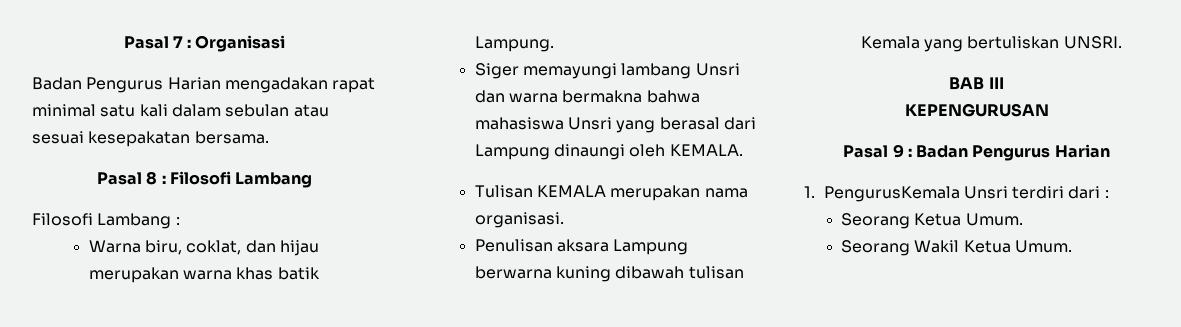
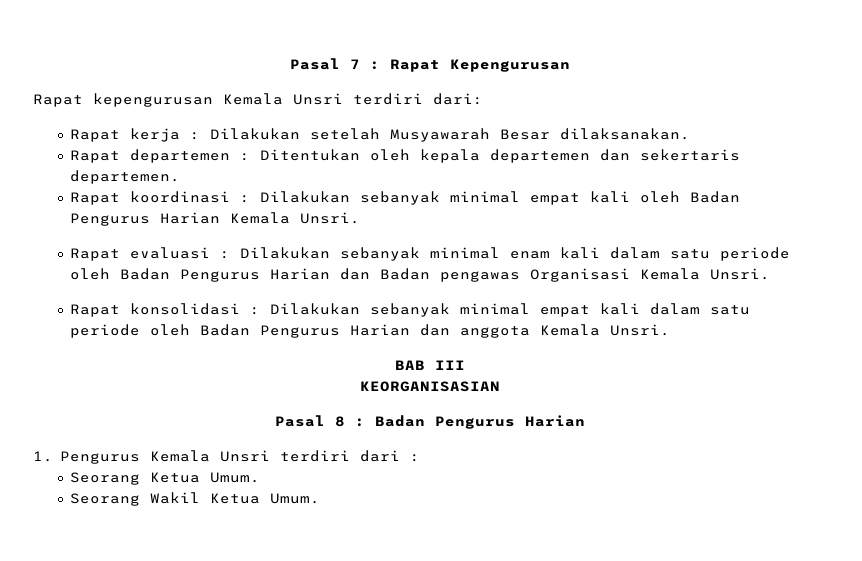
[195,35,286,52] [32,77,376,93] [32,104,329,117] [32,131,269,147] [96,171,313,188] [32,213,180,229] [88,240,319,256] [88,267,320,283] [474,36,554,52] [474,63,740,79] [474,90,700,103] [474,117,756,133] [474,144,743,160] [474,185,748,201] [474,212,564,228] [474,239,689,255] [474,266,744,282] [860,36,1122,52] Organisasi // Badan Pengurus Harian mengadakan rapat minimal satu kali dalam sebulan atau sesuai kesepakatan bersama. // Pasal 8 : Filosofi Lambang // Filosofi Lambang : // Warna biru, coklat, dan hijau merupakan warna khas batik Lampung. // Siger memayungi lambang Unsri dan warna bermakna bahwa mahasiswa Unsri yang berasal dari Lampung dinaungi oleh KEMALA. // Tulisan KEMALA merupakan nama organisasi. // Penulisan aksara Lampung berwarna kuning dibawah tulisan Kemala yang bertuliskan UNSRI. -> [390,59,570,72] [33,93,483,107] [70,128,691,142] [70,149,741,163] [70,170,181,184] [70,191,741,205] [70,212,361,226] [70,247,791,261] [70,268,771,282] [70,303,751,317] [70,324,671,338] Rapat Kepengurusan // Rapat kepengurusan Kemala Unsri terdiri dari: // Rapat kerja : Dilakukan setelah Musyawarah Besar dilaksanakan. // Rapat departemen : Ditentukan oleh kepala departemen dan sekertaris departemen. // Rapat koordinasi : Dilakukan sebanyak minimal empat kali oleh Badan Pengurus Harian Kemala Unsri. // Rapat evaluasi : Dilakukan sebanyak minimal enam kali dalam satu periode oleh Badan Pengurus Harian dan Badan pengawas Organisasi Kemala Unsri. // Rapat konsolidasi : Dilakukan sebanyak minimal empat kali dalam satu periode oleh Badan Pengurus Harian dan anggota Kemala Unsri.
[904,103,1049,117] [843,144,904,158] KEPENGURUSAN // Pasal 9 -> [360,381,500,392] [275,415,345,427] KEORGANISASIAN // Pasal 8
[823,186,960,202] PengurusKemala -> [59,450,210,464] Pengurus Kemala

